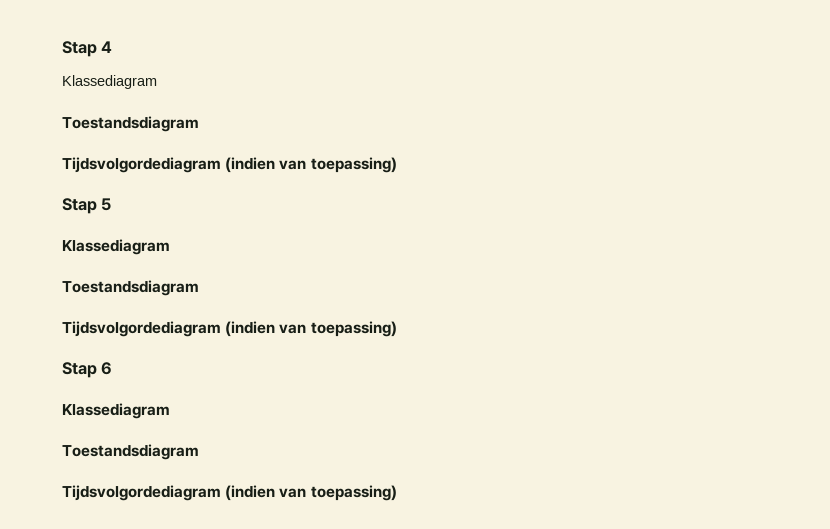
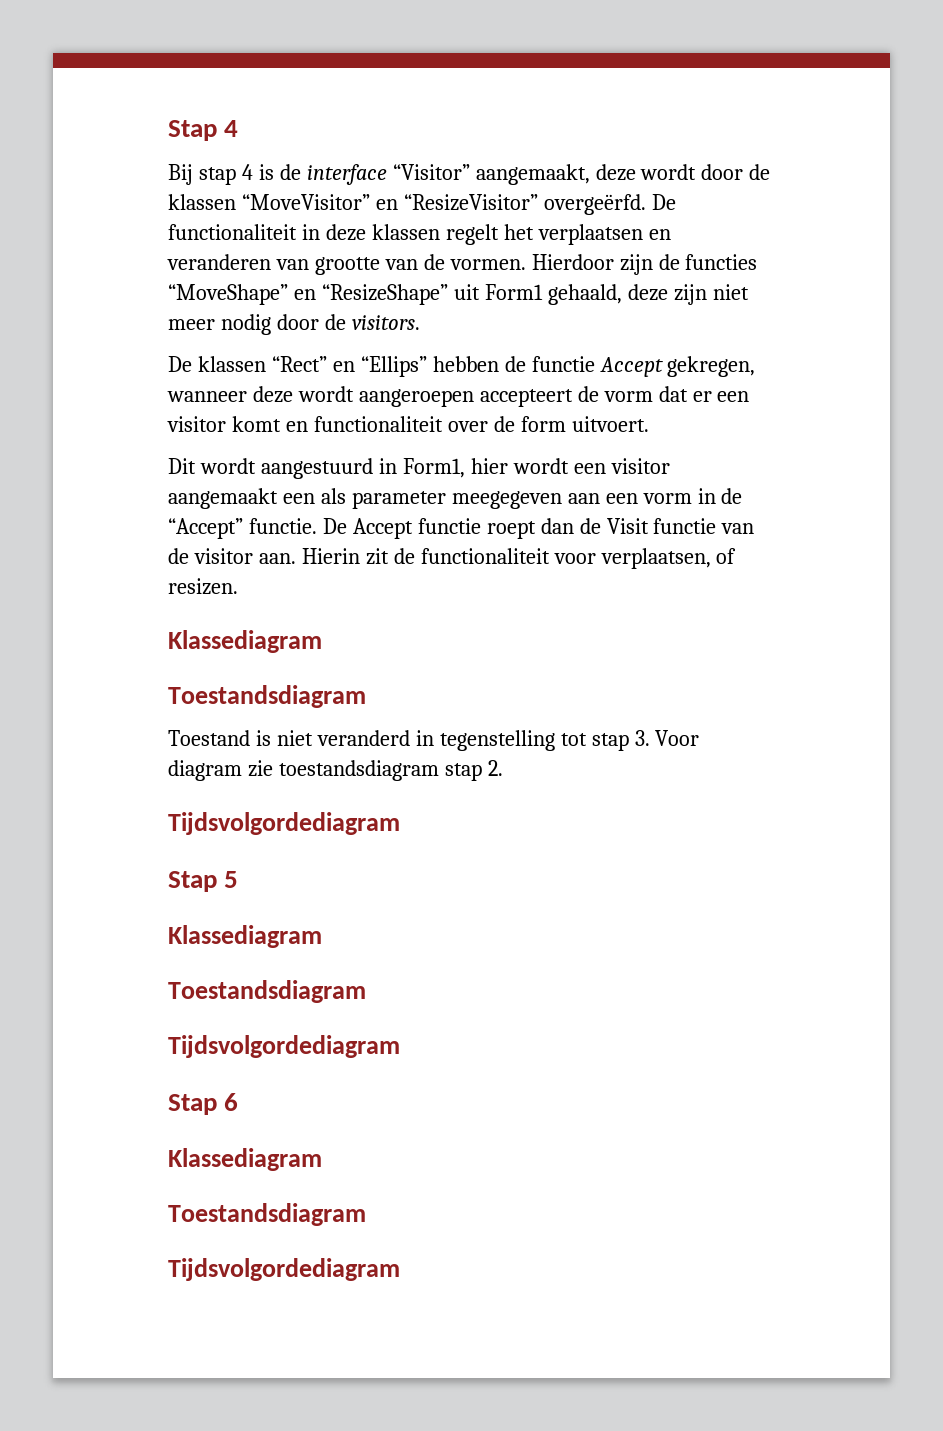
[62,75,157,89] [62,116,199,132] [62,157,397,173] Klassediagram // Toestandsdiagram // Tijdsvolgordediagram (indien van toepassing) -> [168,164,771,185] [168,194,676,215] [168,224,671,245] [167,254,758,275] [168,284,749,305] [168,314,420,335] [168,356,756,377] [167,386,750,407] [167,416,649,432] [168,458,670,479] [168,488,743,509] [168,518,755,539] [168,548,737,569] [168,578,238,595] [168,630,322,653] [168,685,366,708] [168,730,700,751] [168,760,503,781] [168,812,400,835] Bij stap 4 is de interface “Visitor” aangemaakt, deze wordt door de klassen “MoveVisitor” en “ResizeVisitor” overgeërfd. De functionaliteit in deze klassen regelt het verplaatsen en veranderen van grootte van de vormen. Hierdoor zijn de functies “MoveShape” en “ResizeShape” uit Form1 gehaald, deze zijn niet meer nodig door de visitors. // De klassen “Rect” en “Ellips” hebben de functie Accept gekregen, wanneer deze wordt aangeroepen accepteert de vorm dat er een visitor komt en functionaliteit over de form uitvoert. // Dit wordt aangestuurd in Form1, hier wordt een visitor aangemaakt een als parameter meegegeven aan een vorm in de “Accept” functie. De Accept functie roept dan de Visit functie van de visitor aan. Hierin zit de functionaliteit voor verplaatsen, of resizen. // Klassediagram // Toestandsdiagram // Toestand is niet veranderd in tegenstelling tot stap 3. Voor diagram zie toestandsdiagram stap 2. // Tijdsvolgordediagram
[225,321,397,337] (indien van toepassing) -> (400, 1046) none
[225,485,397,501] (indien van toepassing) -> (400, 1269) none

